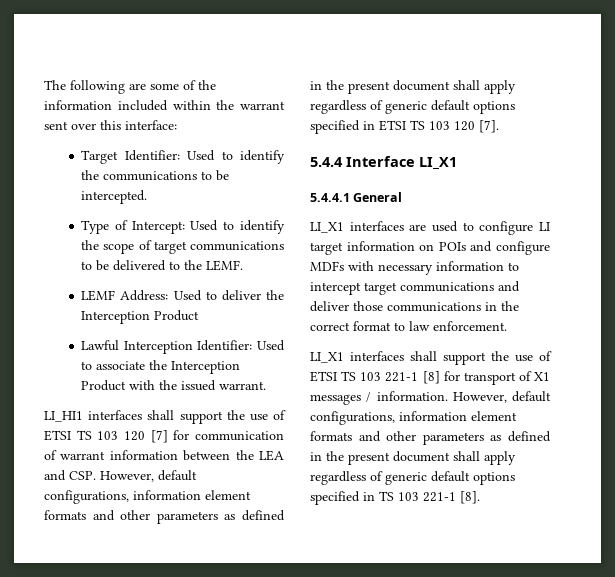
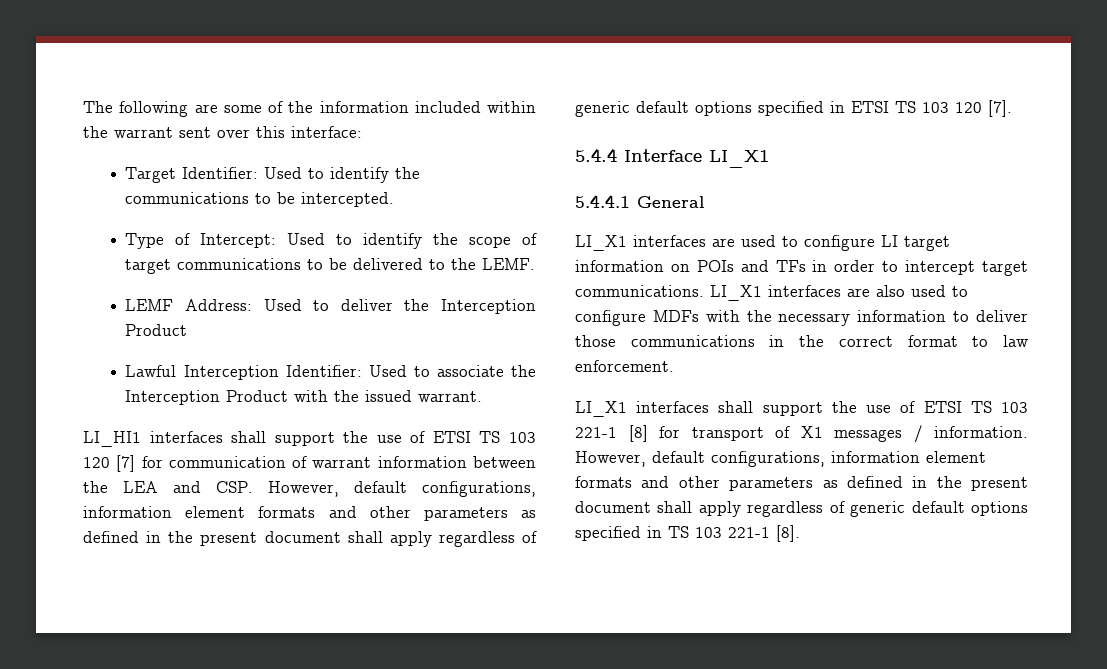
(493, 246) none -> [775,260,1028,276] [575,285,968,301] TFs in order to intercept target communications. LI_X1 interfaces are also used to
(374, 266) none -> [746,310,772,322] the
[310,281,520,295] intercept target communications and -> (970, 316) none

